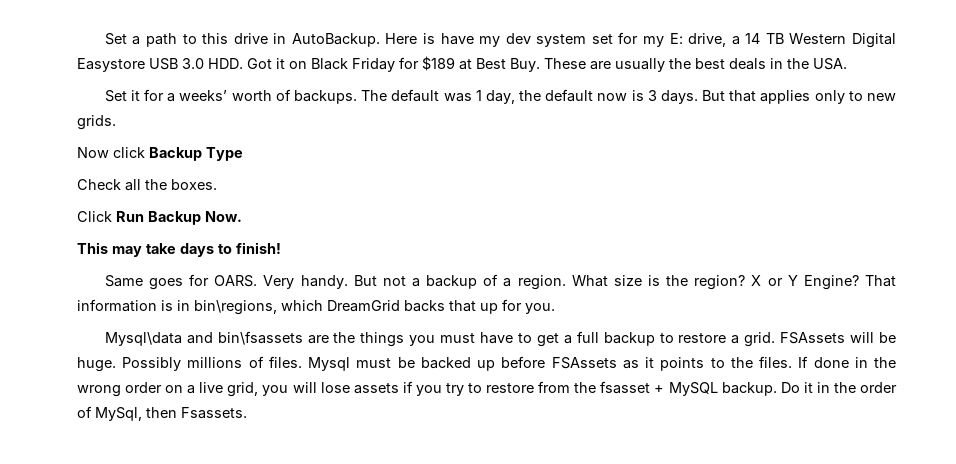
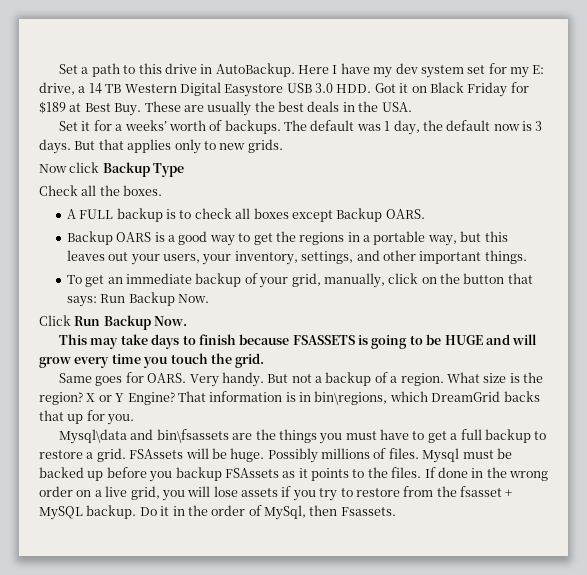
[422,33,435,44] is -> [332,65,338,74] I
(217, 184) none -> [66,208,425,222] [66,231,508,246] [66,250,527,265] [66,273,533,288] [66,292,210,307] // A FULL backup is to check all boxes except Backup OARS. // Backup OARS is a good way to get the regions in a portable way, but this leaves out your users, your inventory, settings, and other important things. // To get an immediate backup of your grid, manually, click on the button that says: Run Backup Now.
[236,242,281,254] finish! -> [198,334,538,349] [39,353,265,368] finish because FSASSETS is going to be HUGE and will grow every time you touch the grid.
(546, 362) none -> [149,467,222,482] you backup

